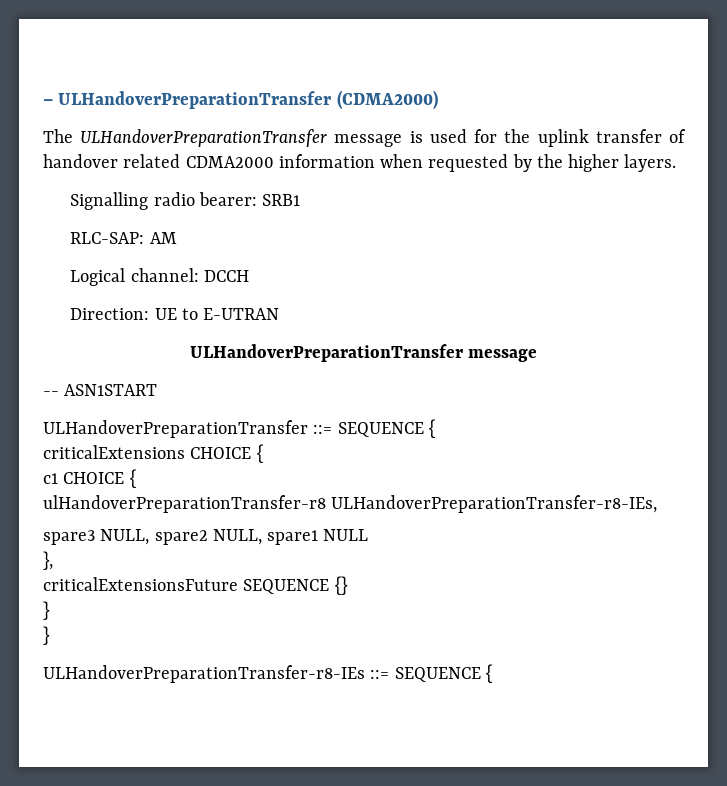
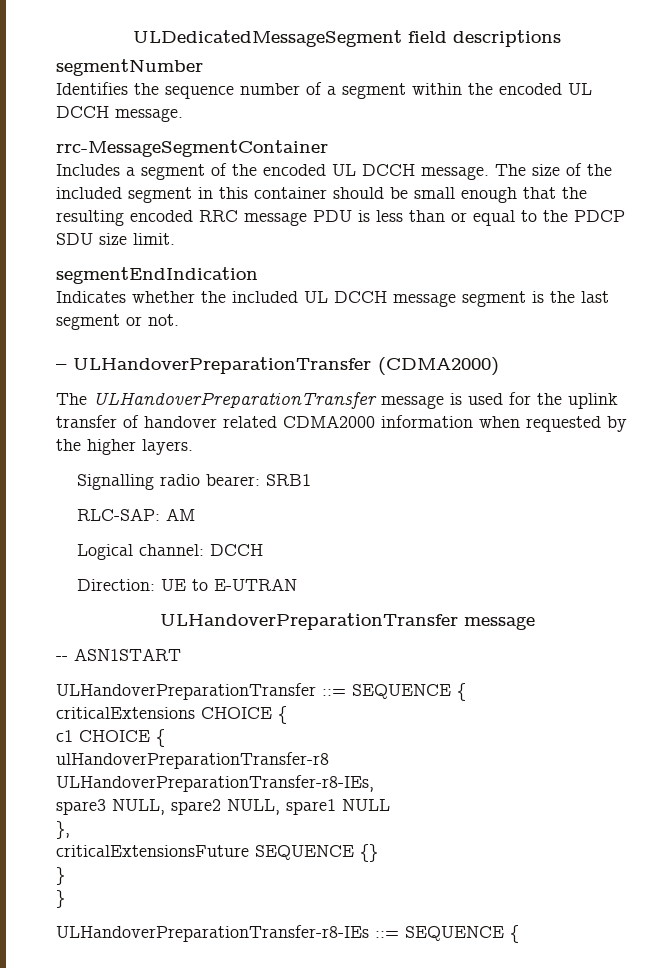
(43, 102) none -> [133,30,561,47] [56,59,203,76] [56,82,592,99] [56,106,183,122] [56,140,328,157] [56,163,612,180] [56,187,587,203] [56,210,625,226] [56,233,175,245] [56,267,258,284] [56,291,609,307] [56,314,179,330] ULDedicatedMessageSegment field descriptions // segmentNumber // Identifies the sequence number of a segment within the encoded UL DCCH message. // rrc-MessageSegmentContainer // Includes a segment of the encoded UL DCCH message. The size of the included segment in this container should be small enough that the resulting encoded RRC message PDU is less than or equal to the PDCP SDU size limit. // segmentEndIndication // Indicates whether the included UL DCCH message segment is the last segment or not. //

